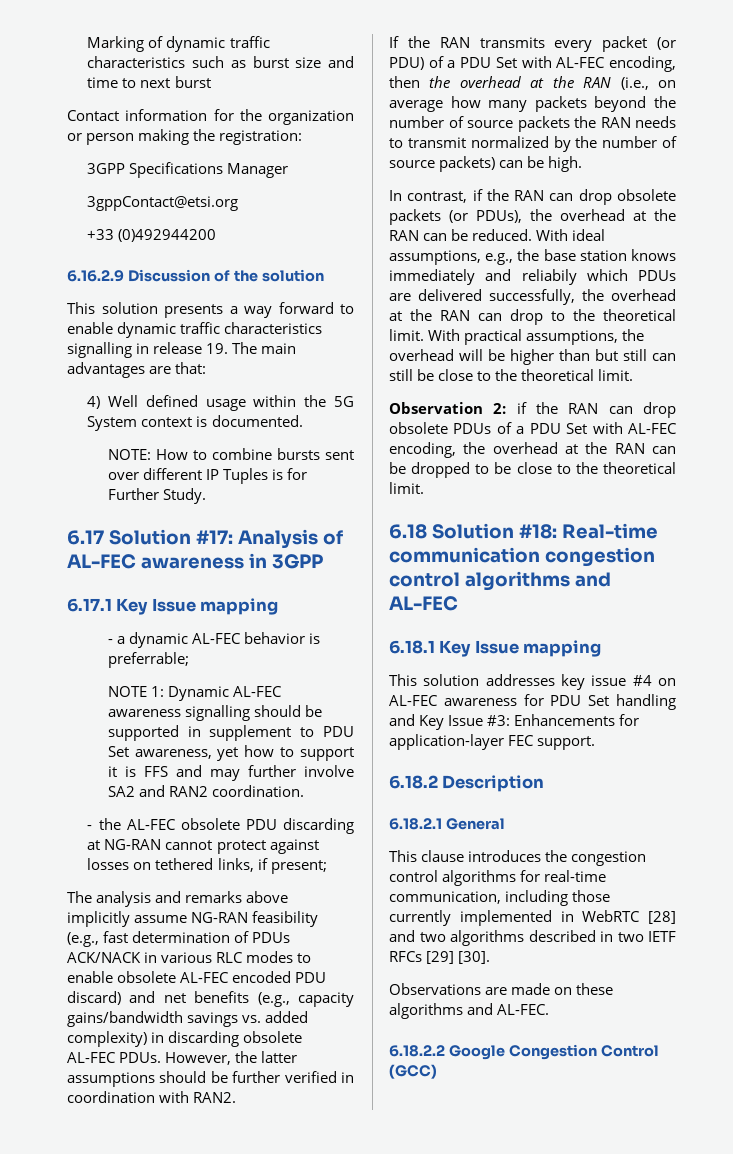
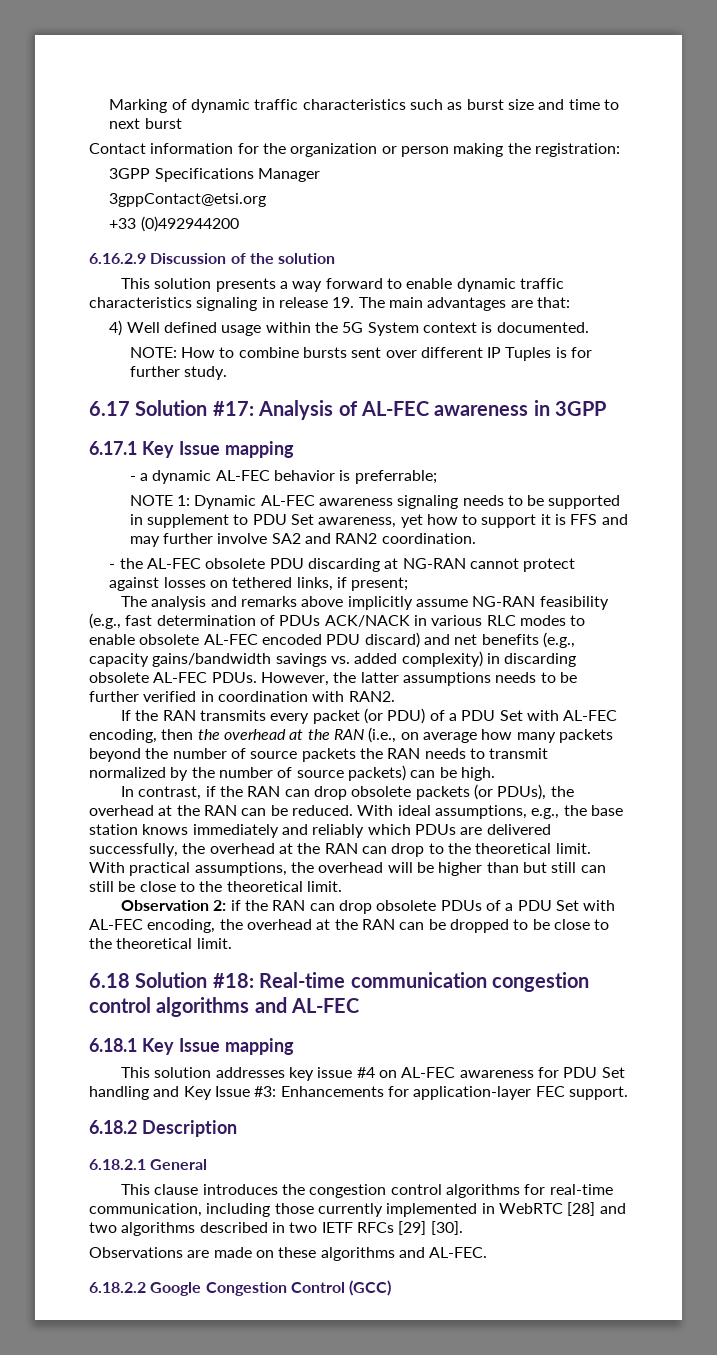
[67,342,132,358] signalling -> [196,297,258,311] signaling
[107,488,206,504] Further Study. -> [129,366,227,380] further study.
[184,705,301,721] signalling should -> [397,495,523,509] signaling needs to
[159,1071,207,1083] should -> [495,672,556,683] needs to
[521,269,577,285] reliabily -> [312,824,365,838] reliably

